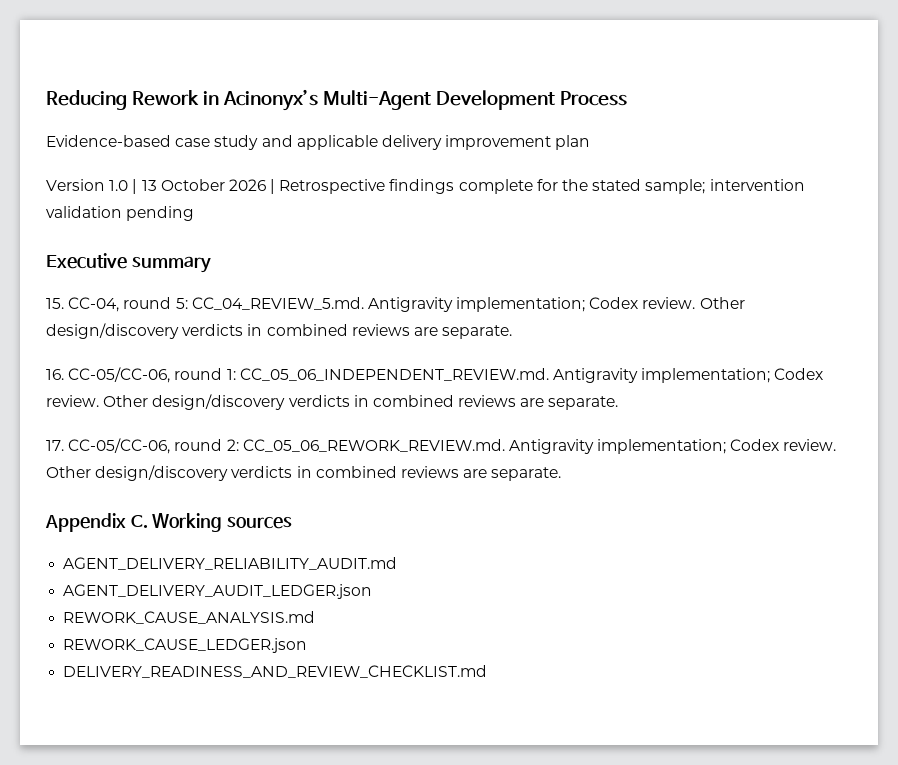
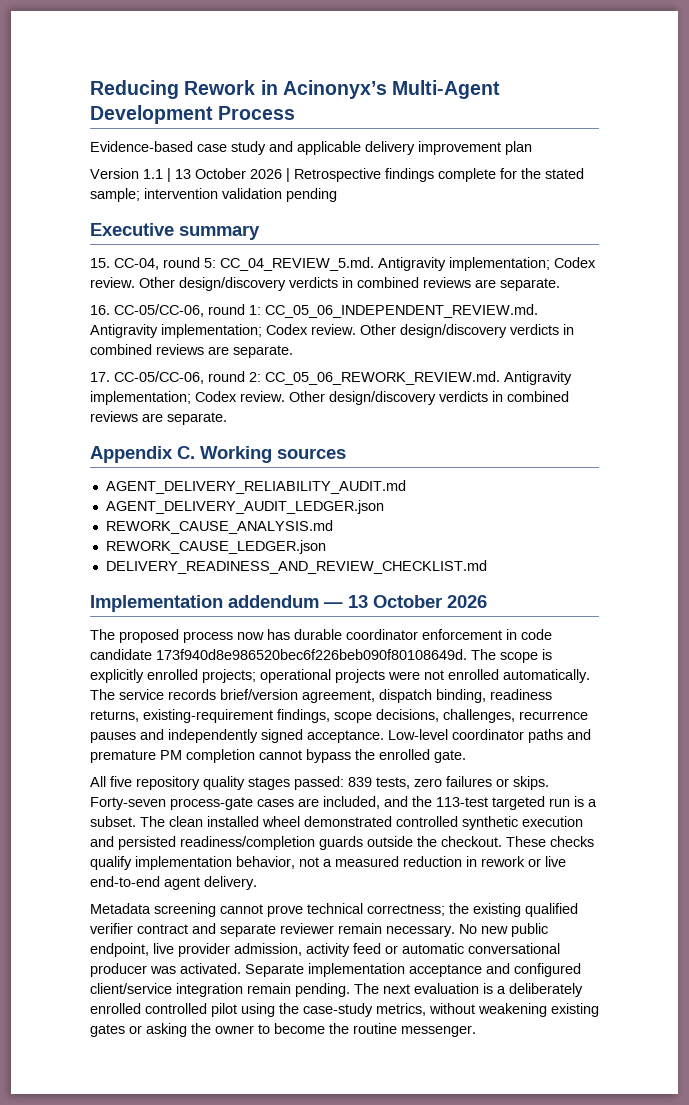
[109,180,129,191] 1.0 -> [143,169,163,179] 1.1
(488, 671) none -> [90,595,487,612] [90,629,552,643] [90,649,552,663] [90,669,590,683] [90,689,552,703] [90,709,588,723] [90,729,591,743] [90,749,466,763] [90,776,549,790] [90,796,597,810] [90,816,583,830] [90,836,594,850] [90,856,566,870] [90,876,257,890] [90,903,578,917] [90,923,548,937] [90,943,560,957] [90,963,581,977] [90,983,583,997] [90,1003,599,1017] [90,1023,476,1037] // Implementation addendum — 13 October 2026 // The proposed process now has durable coordinator enforcement in code candidate 173f940d8e986520bec6f226beb090f80108649d. The scope is explicitly enrolled projects; operational projects were not enrolled automatically. The service records brief/version agreement, dispatch binding, readiness returns, existing-requirement findings, scope decisions, challenges, recurrence pauses and independently signed acceptance. Low-level coordinator paths and premature PM completion cannot bypass the enrolled gate. // All five repository quality stages passed: 839 tests, zero failures or skips. Forty-seven process-gate cases are included, and the 113-test targeted run is a subset. The clean installed wheel demonstrated controlled synthetic execution and persisted readiness/completion guards outside the checkout. These checks qualify implementation behavior, not a measured reduction in rework or live end-to-end agent delivery. // Metadata screening cannot prove technical correctness; the existing qualified verifier contract and separate reviewer remain necessary. No new public endpoint, live provider admission, activity feed or automatic conversational producer was activated. Separate implementation acceptance and configured client/service integration remain pending. The next evaluation is a deliberately enrolled controlled pilot using the case-study metrics, without weakening existing gates or asking the owner to become the routine messenger.

